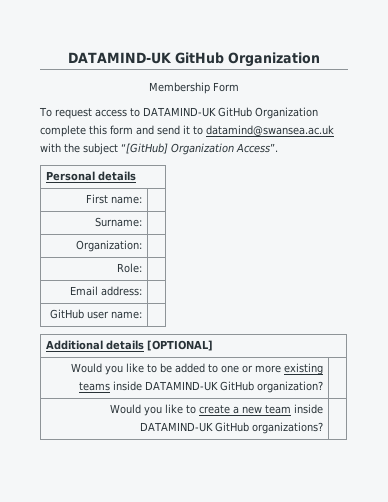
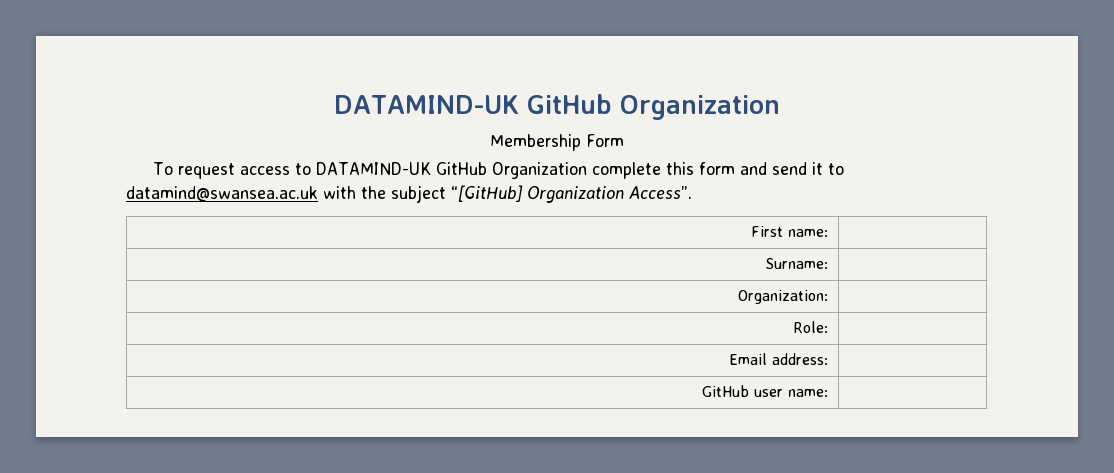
[46,171,137,181] // Personal details -> (692, 192) none
[46,340,214,351] [70,363,323,375] [78,381,323,393] [109,404,323,416] [139,422,323,434] // Additional details [OPTIONAL] // Would you like to be added to one or more existing teams inside DATAMIND-UK GitHub organization? | // Would you like to create a new team inside DATAMIND-UK GitHub organizations? | -> (828, 393) none

